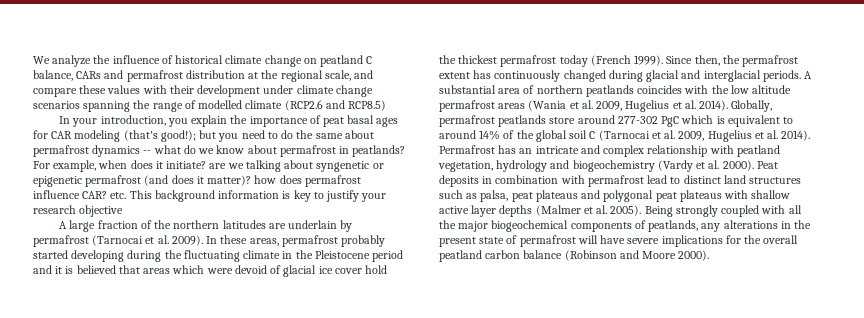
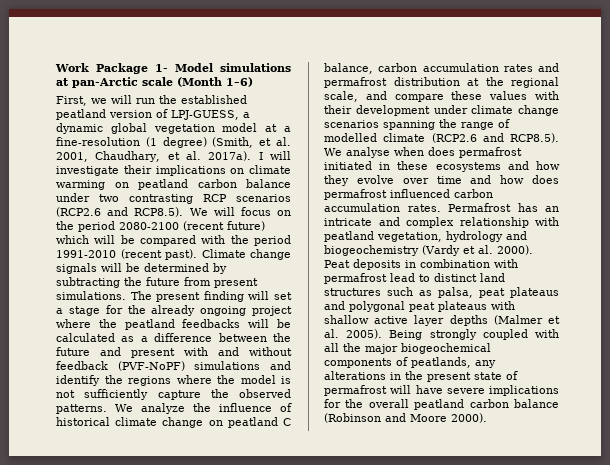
(33, 60) none -> [55,63,291,74] [56,77,253,88] [56,95,247,106] [56,109,250,120] [56,123,291,134] [56,137,291,148] [56,151,291,162] [56,165,291,176] [56,179,291,190] [56,193,291,204] [56,207,291,217] [56,221,265,232] [56,235,291,246] [56,249,291,260] [56,263,227,274] [56,277,258,288] [56,291,292,302] [56,305,292,316] [56,319,291,330] [56,333,291,342] [56,347,292,358] [56,361,291,371] [56,375,291,386] [56,389,291,400] [56,404,107,414] Work Package 1- Model simulations at pan-Arctic scale (Month 1–6) // First, we will run the established peatland version of LPJ-GUESS, a dynamic global vegetation model at a fine-resolution (1 degree) (Smith, et al. 2001, Chaudhary, et al. 2017a). I will investigate their implications on climate warming on peatland carbon balance under two contrasting RCP scenarios (RCP2.6 and RCP8.5). We will focus on the period 2080-2100 (recent future) which will be compared with the period 1991-2010 (recent past). Climate change signals will be determined by subtracting the future from present simulations. The present finding will set a stage for the already ongoing project where the peatland feedbacks will be calculated as a difference between the future and present with and without feedback (PVF-NoPF) simulations and identify the regions where the model is not sufficiently capture the observed patterns.
[76,71,102,79] CARs -> [378,63,533,72] carbon accumulation rates
[348,100,387,111] [59,115,399,127] [33,130,374,142] [33,145,406,157] [33,160,384,172] [33,175,361,187] [33,190,387,202] [33,205,124,217] [59,220,353,232] [33,235,386,247] [33,250,404,262] [33,265,388,277] [439,55,799,67] [439,70,813,82] [439,85,792,97] [439,100,773,112] [439,115,794,127] [439,130,811,142] RCP8.5) // In your introduction, you explain the importance of peat basal ages for CAR modeling (that's good!); but you need to do the same about permafrost dynamics -- what do we know about permafrost in peatlands? For example, when does it initiate? are we talking about syngenetic or epigenetic permafrost (and does it matter)? how does permafrost influence CAR? etc. This background information is key to justify your research objective // A large fraction of the northern latitudes are underlain by permafrost (Tarnocai et al. 2009). In these areas, permafrost probably started developing during the fluctuating climate in the Pleistocene period and it is believed that areas which were devoid of glacial ice cover hold the thickest permafrost today (French 1999). Since then, the permafrost extent has continuously changed during glacial and interglacial periods. A substantial area of northern peatlands coincides with the low altitude permafrost areas (Wania et al. 2009, Hugelius et al. 2014). Globally, permafrost peatlands store around 277-302 PgC which is equivalent to around 14% of the global soil C (Tarnocai et al. 2009, Hugelius et al. 2014). -> [510,133,559,143] [324,147,522,158] [324,161,560,172] [324,175,559,186] [324,189,493,200] [324,203,441,212] RCP8.5). We analyse when does permafrost initiated in these ecosystems and how they evolve over time and how does permafrost influenced carbon accumulation rates.

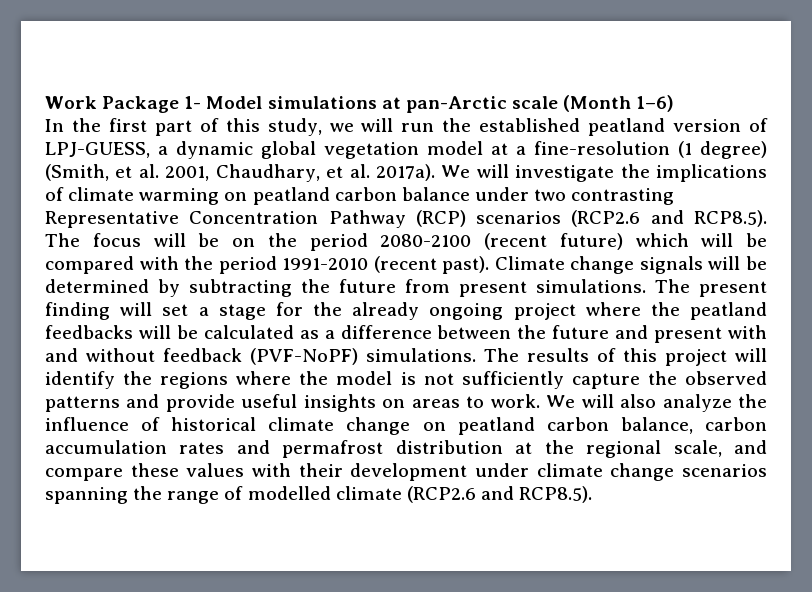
[56,96,87,106] First, -> [45,118,322,136] In the first part of this study,
[258,152,263,160] I -> [441,165,471,178] We
[123,165,245,176] their implications on -> [620,164,767,182] [45,187,64,201] the implications of
[203,194,291,202] [56,207,271,217] RCP scenarios (RCP2.6 and RCP8.5). We will focus -> [45,210,768,228] [45,233,220,247] Representative Concentration Pathway (RCP) scenarios (RCP2.6 and RCP8.5). The focus will be
[194,361,291,370] simulations and -> [366,348,767,366] simulations. The results of this project will
[56,404,133,414] patterns. We -> [45,394,657,412] patterns and provide useful insights on areas to work. We will also
[283,418,291,426] C -> [546,417,609,431] carbon
[324,147,522,158] [324,161,560,172] [324,175,559,186] [324,189,493,200] [324,203,559,212] [324,217,559,228] [324,231,527,242] [324,245,533,256] [324,259,518,270] [324,273,505,284] [324,287,559,298] [324,301,515,312] [324,315,560,326] [324,329,559,340] [324,343,491,354] [324,357,496,368] [324,371,518,382] [324,385,559,396] [324,399,559,410] [324,413,487,423] We analyse when does permafrost initiated in these ecosystems and how they evolve over time and how does permafrost influenced carbon accumulation rates. Permafrost has an intricate and complex relationship with peatland vegetation, hydrology and biogeochemistry (Vardy et al. 2000). Peat deposits in combination with permafrost lead to distinct land structures such as palsa, peat plateaus and polygonal peat plateaus with shallow active layer depths (Malmer et al. 2005). Being strongly coupled with all the major biogeochemical components of peatlands, any alterations in the present state of permafrost will have severe implications for the overall peatland carbon balance (Robinson and Moore 2000). -> (593, 494) none

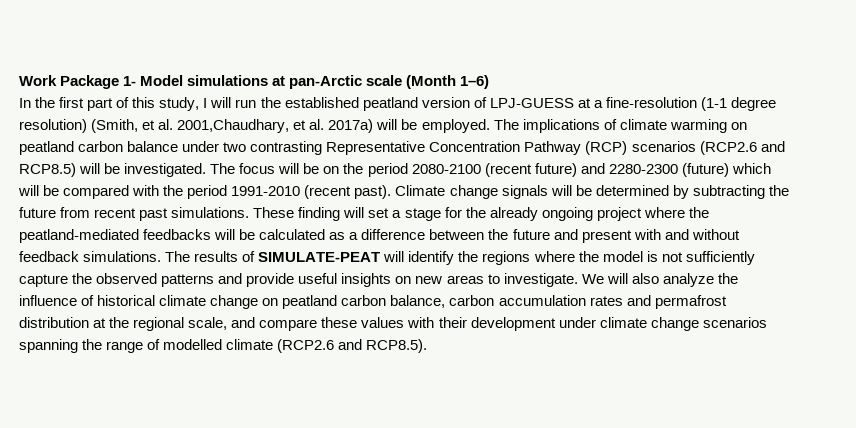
[329,123,354,132] we -> [203,98,208,108] I
[45,141,767,159] [45,164,650,182] LPJ-GUESS, a dynamic global vegetation model at a fine-resolution (1 degree) (Smith, et al. 2001, Chaudhary, et al. 2017a). We will investigate the -> [489,97,776,111] [19,119,519,133] LPJ-GUESS at a fine-resolution (1-1 degree resolution) (Smith, et al. 2001,Chaudhary, et al. 2017a) will be employed. The
[694,210,768,227] RCP8.5). -> [19,163,207,177] RCP8.5) will be investigated.
(623, 241) none -> [580,163,729,177] and 2280-2300 (future)
[459,279,767,297] present simulations. The present -> [94,207,295,221] recent past simulations. These
[690,302,767,320] peatland -> [19,229,139,243] peatland-mediated
[250,348,358,365] (PVF-NoPF) -> (79, 256) none
[623,348,727,366] this project -> [258,252,381,262] SIMULATE-PEAT
(406, 403) none -> [415,276,443,284] new
[490,394,540,408] work. -> [503,273,578,287] investigate.

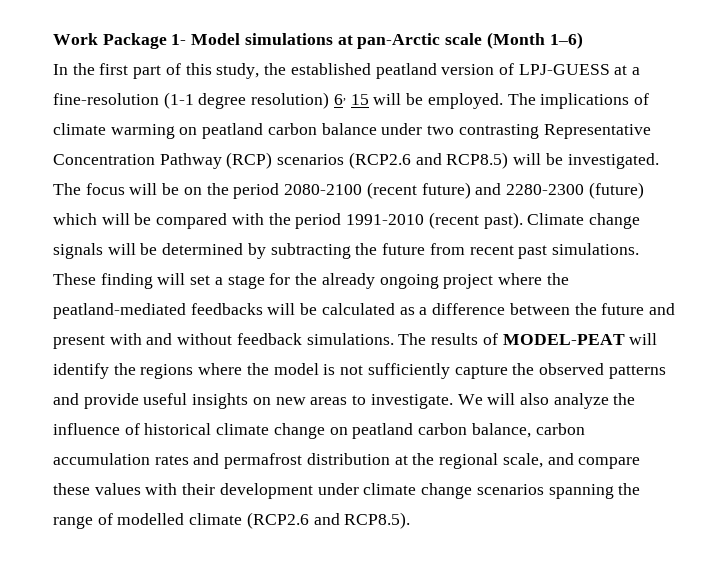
[203,97,257,108] I will run -> (260, 71) none
[91,119,374,133] (Smith, et al. 2001,Chaudhary, et al. 2017a) -> [333,94,369,105] 6, 15
[258,252,381,262] SIMULATE-PEAT -> [502,334,625,345] MODEL-PEAT

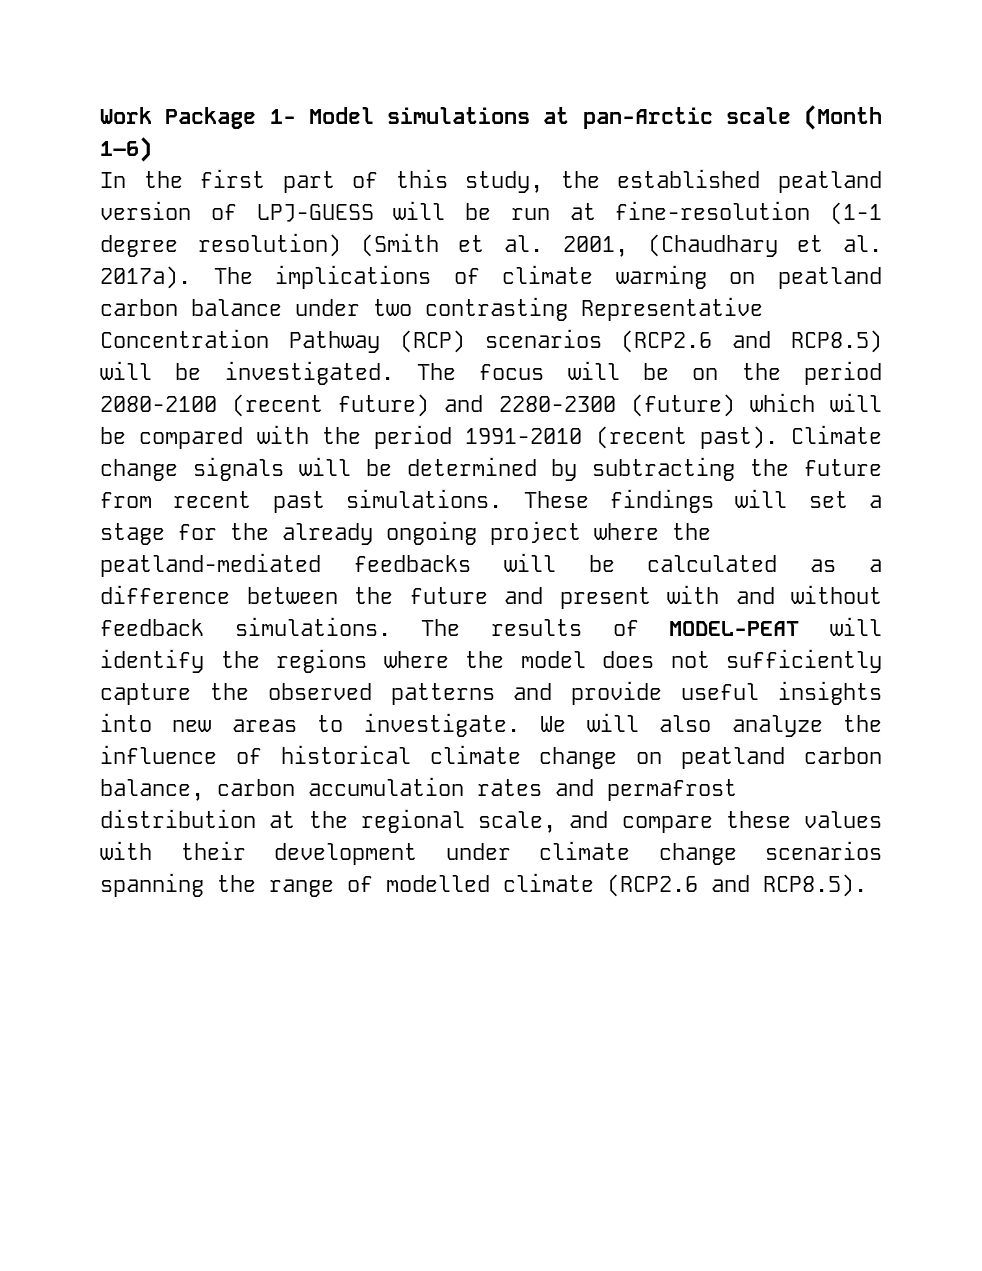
[614,65,641,75] [53,92,503,109] at a fine-resolution (1-1 degree resolution) 6, 15 will be employed. -> [393,201,882,225] [100,233,882,257] [100,266,191,289] will be run at fine-resolution (1-1 degree resolution) (Smith et al. 2001, (Chaudhary et al. 2017a).
[100,273,153,289] finding -> [609,489,714,513] findings
[323,364,336,375] is -> [602,651,654,668] does
[252,397,271,405] on -> [100,713,152,732] into

